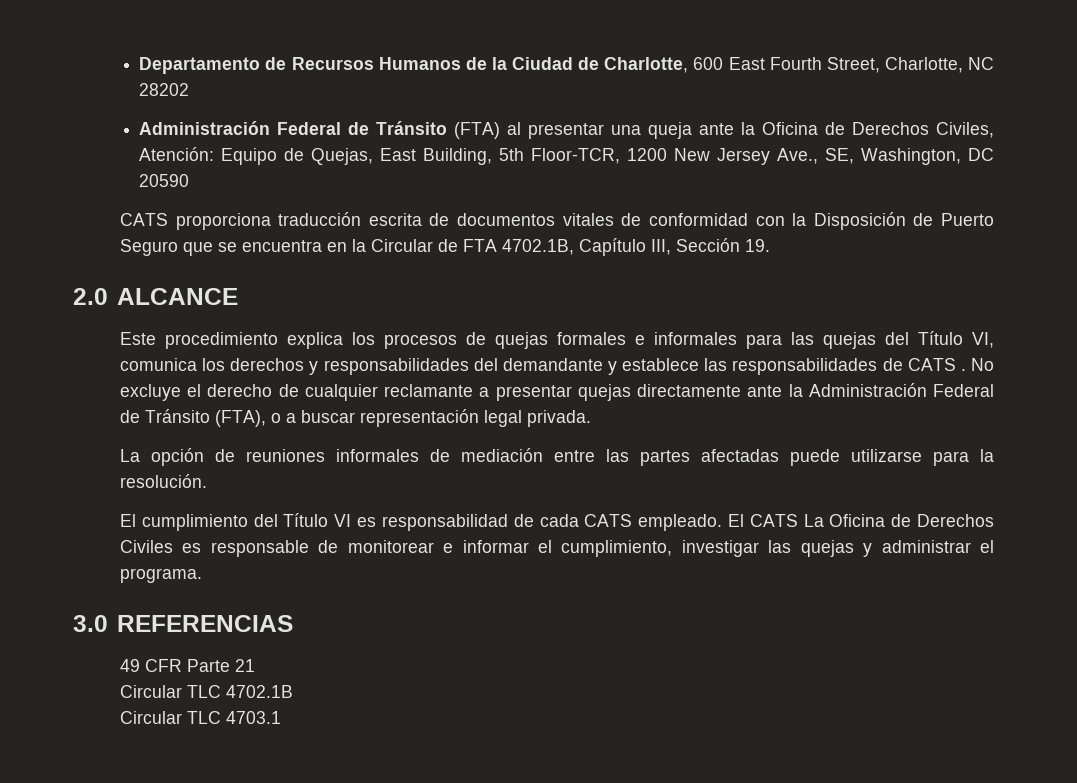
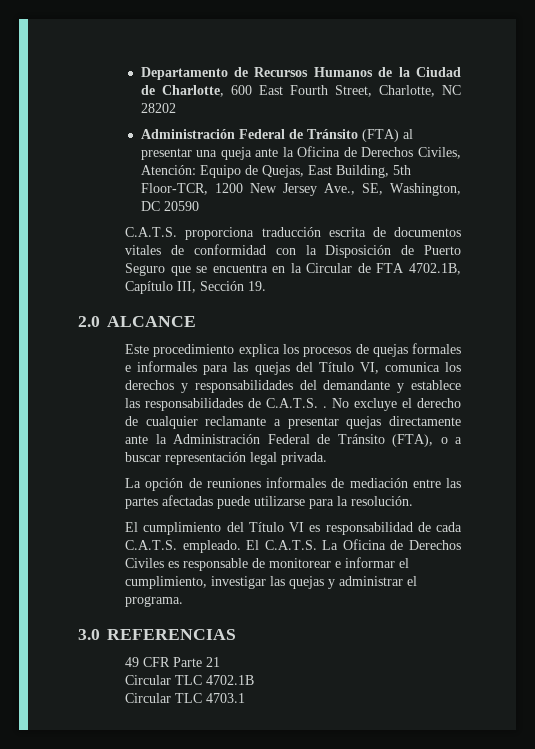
[120,213,169,226] CATS -> [125,227,178,237] C.A.T.S.
[907,358,956,371] CATS -> [266,398,319,408] C.A.T.S.
[584,514,633,527] CATS -> [125,540,178,550] C.A.T.S.
[749,514,798,527] CATS -> [264,540,317,550] C.A.T.S.

